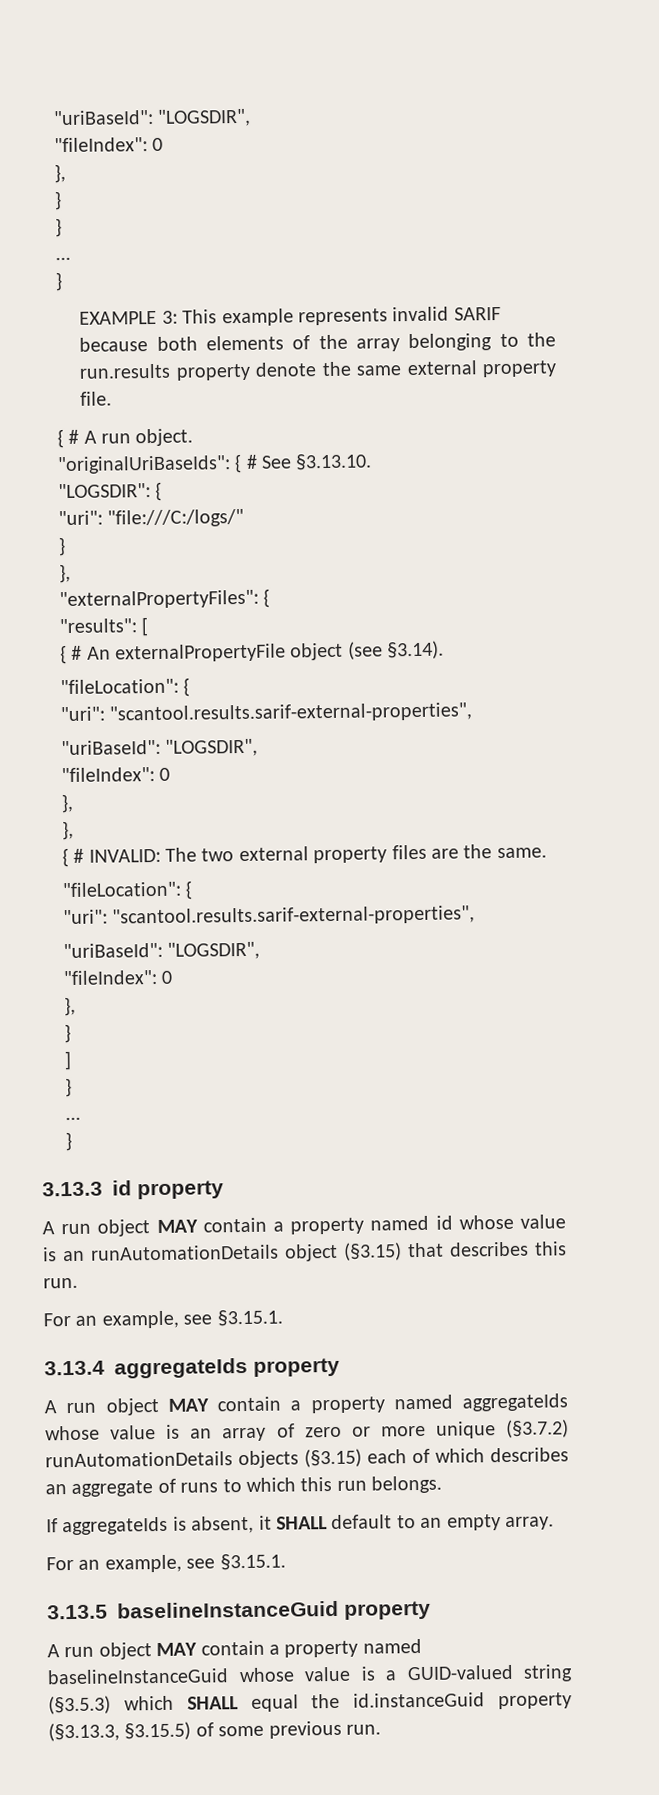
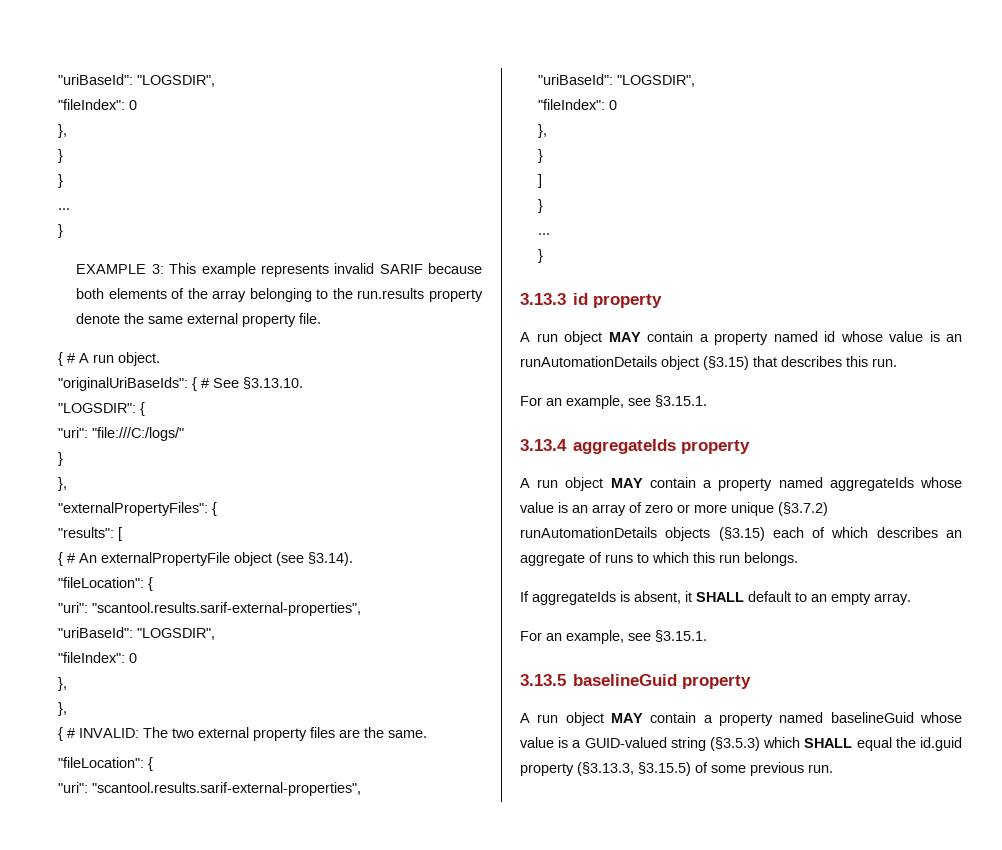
[117,1600,431,1620] [47,1638,422,1660] [47,1668,229,1685] baselineInstanceGuid property // A run object MAY contain a property named baselineInstanceGuid -> [573,674,752,689] [520,712,914,726] baselineGuid property // A run object MAY contain a property named baselineGuid
[353,1692,486,1708] id.instanceGuid -> [920,737,962,751] id.guid

